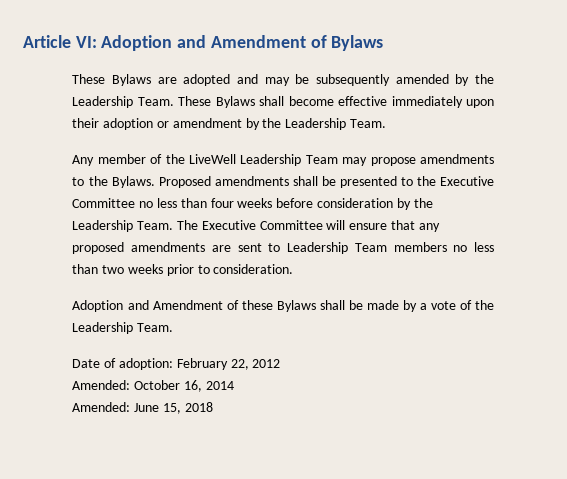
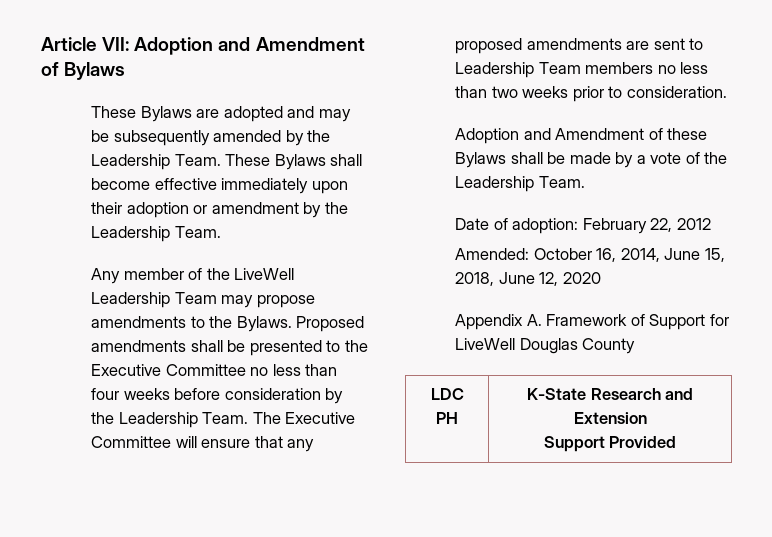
[75,36,97,48] VI: -> [102,37,130,51] VII:
[205,381,234,390] [72,402,213,414] 2014 // Amended: June 15, 2018 -> [620,248,725,262] [455,272,601,286] [455,314,729,330] [455,338,636,354] [430,388,464,400] [436,412,458,424] [527,388,693,400] [573,412,647,424] [543,436,677,452] 2014, June 15, 2018, June 12, 2020 // Appendix A. Framework of Support for LiveWell Douglas County // LDC PH | K-State Research and Extension // Support Provided

